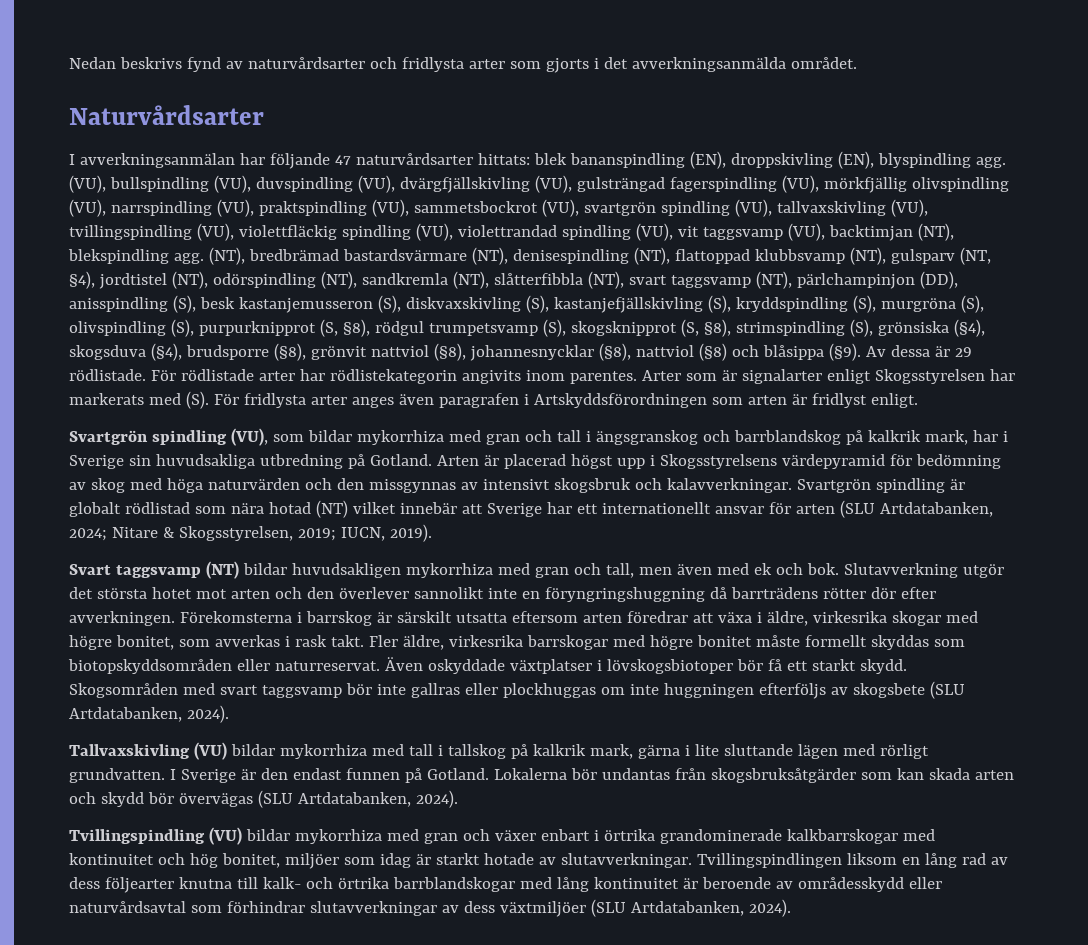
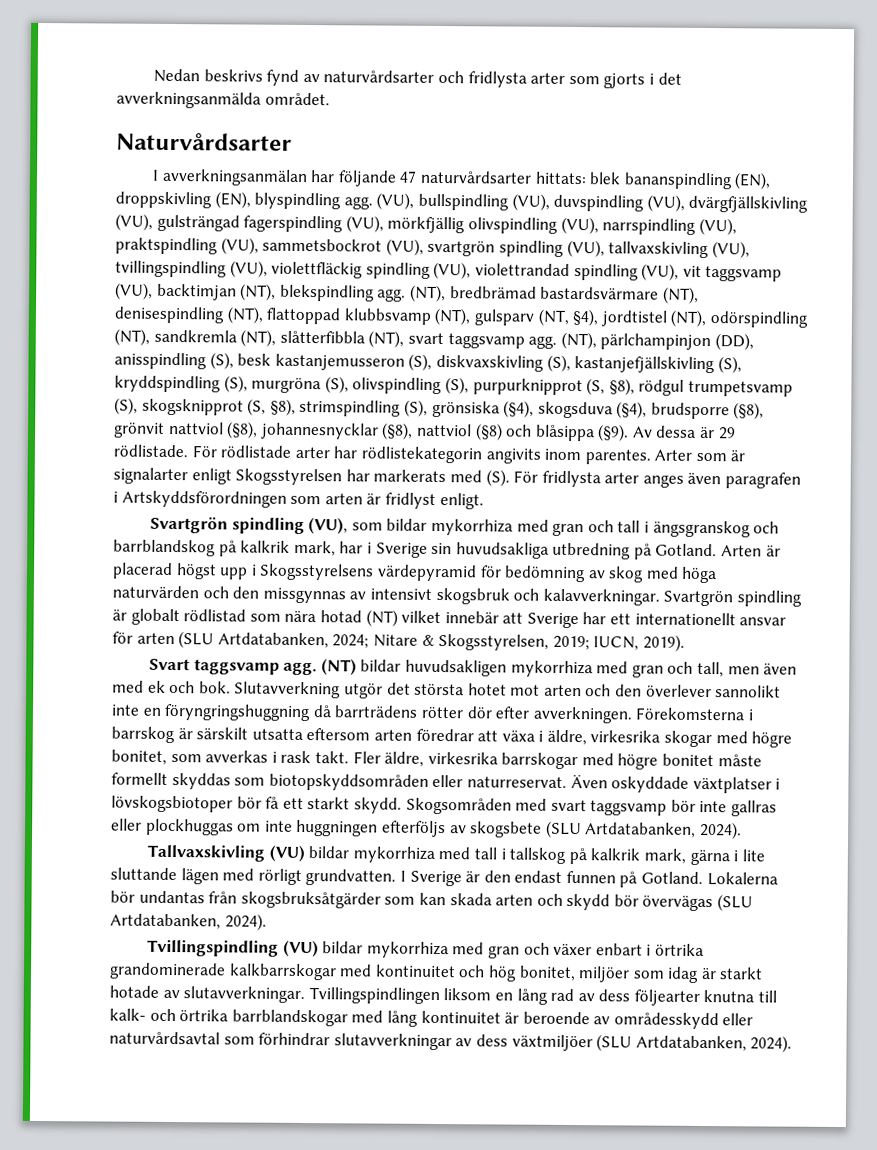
(751, 281) none -> [528,335,558,349] agg.
(201, 571) none -> [283,662,318,676] agg.

